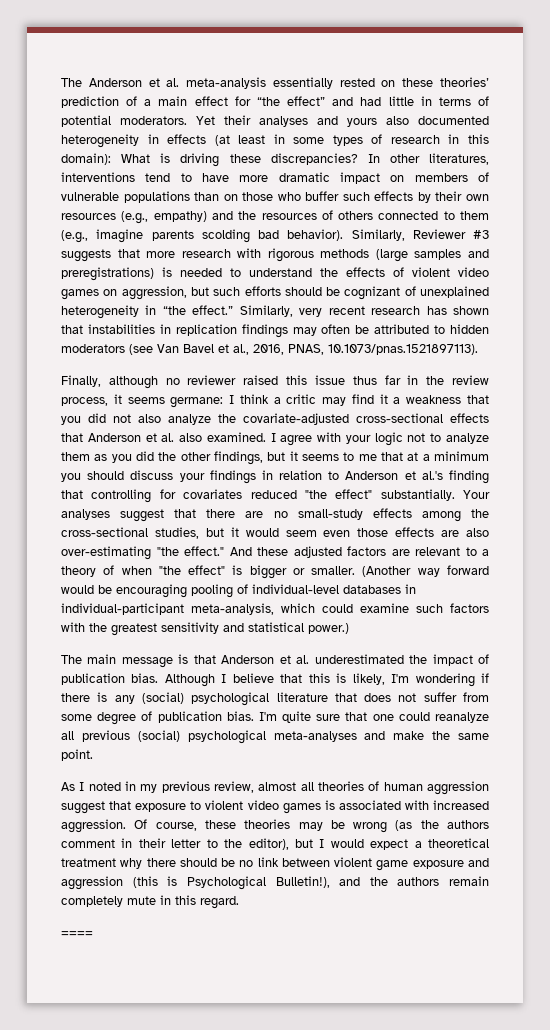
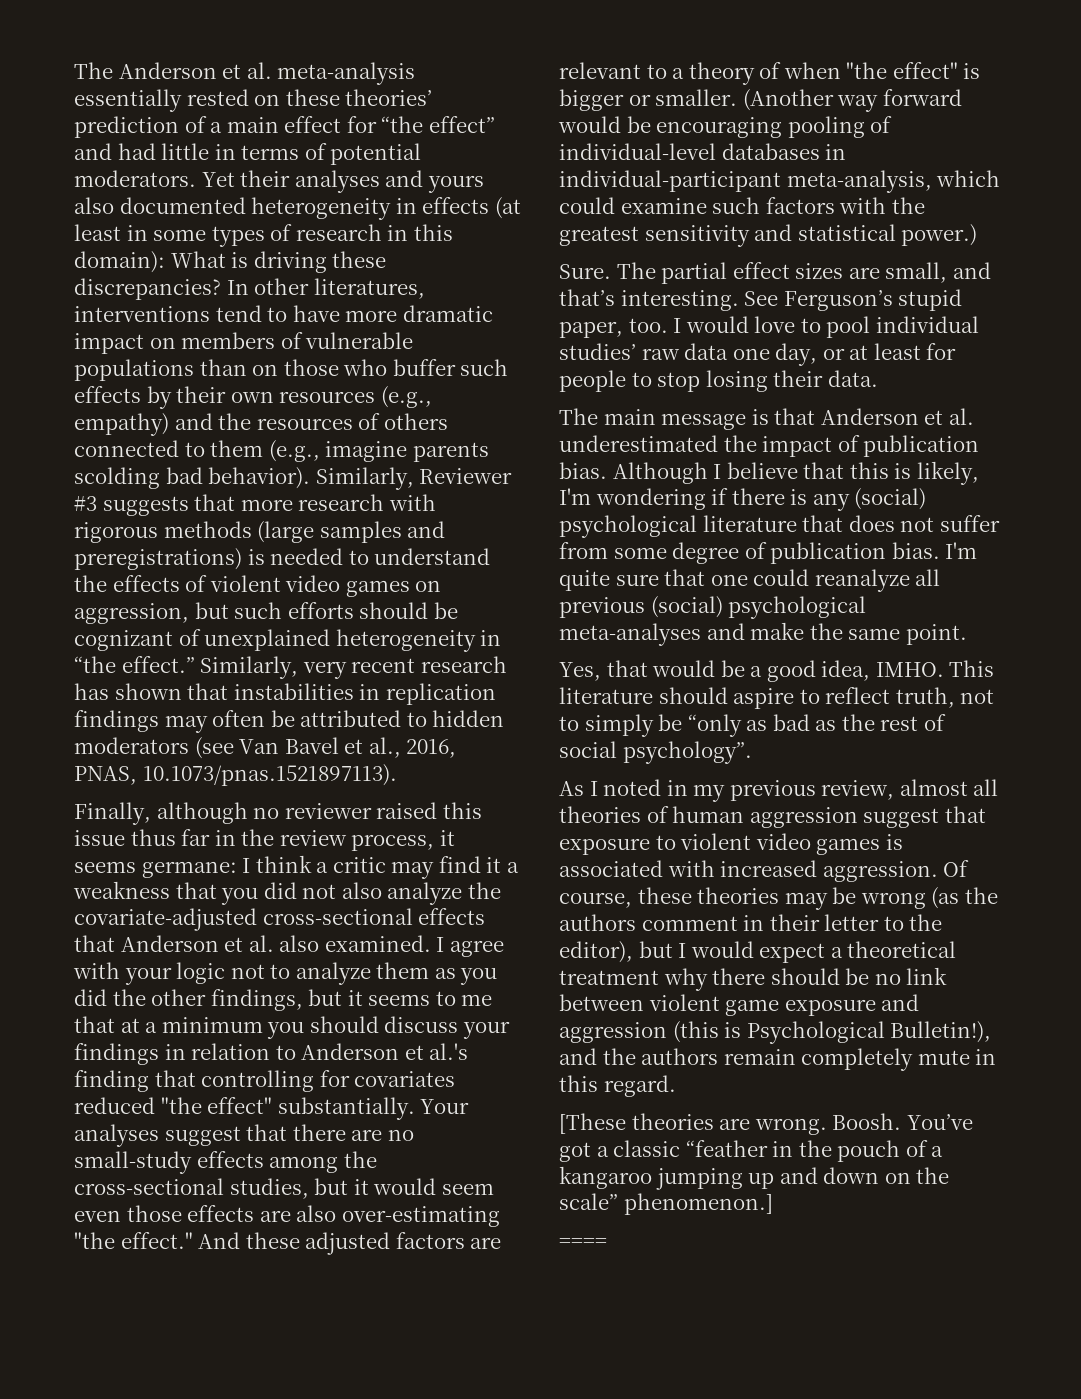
(349, 628) none -> [559,262,991,284] [559,289,963,311] [559,316,979,338] [559,343,957,366] [559,370,878,392] // Sure. The partial effect sizes are small, and that’s interesting. See Ferguson’s stupid paper, too. I would love to pool individual studies’ raw data one day, or at least for people to stop losing their data.
(93, 755) none -> [559,660,995,682] [559,687,995,709] [559,714,946,737] [559,741,752,764] // Yes, that would be a good idea, IMHO. This literature should aspire to reflect truth, not to simply be “only as bad as the rest of social psychology”.
(239, 902) none -> [559,1113,973,1135] [559,1140,944,1162] [559,1166,950,1190] [559,1193,773,1215] // [These theories are wrong. Boosh. You’ve got a classic “feather in the pouch of a kangaroo jumping up and down on the scale” phenomenon.]

